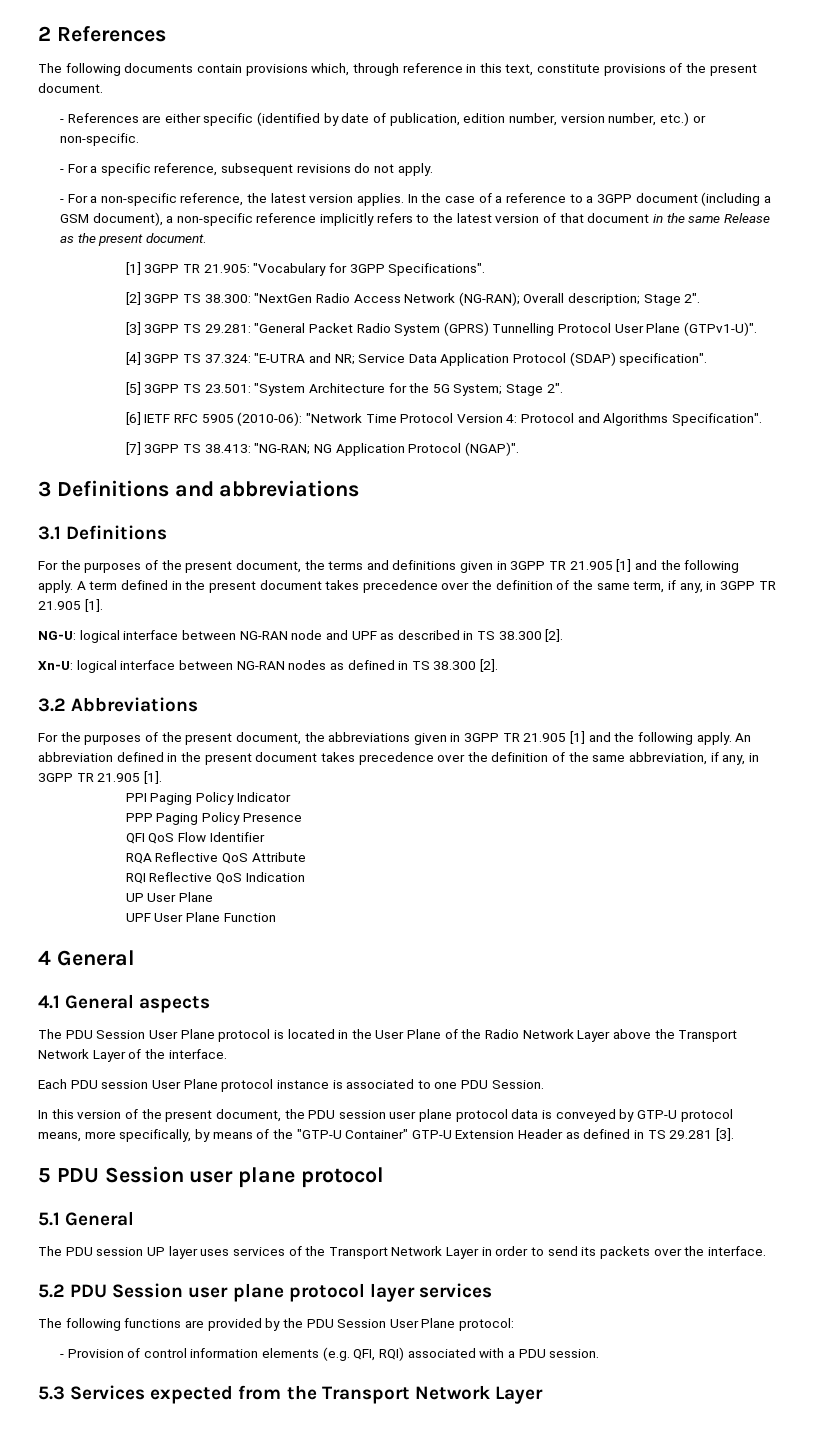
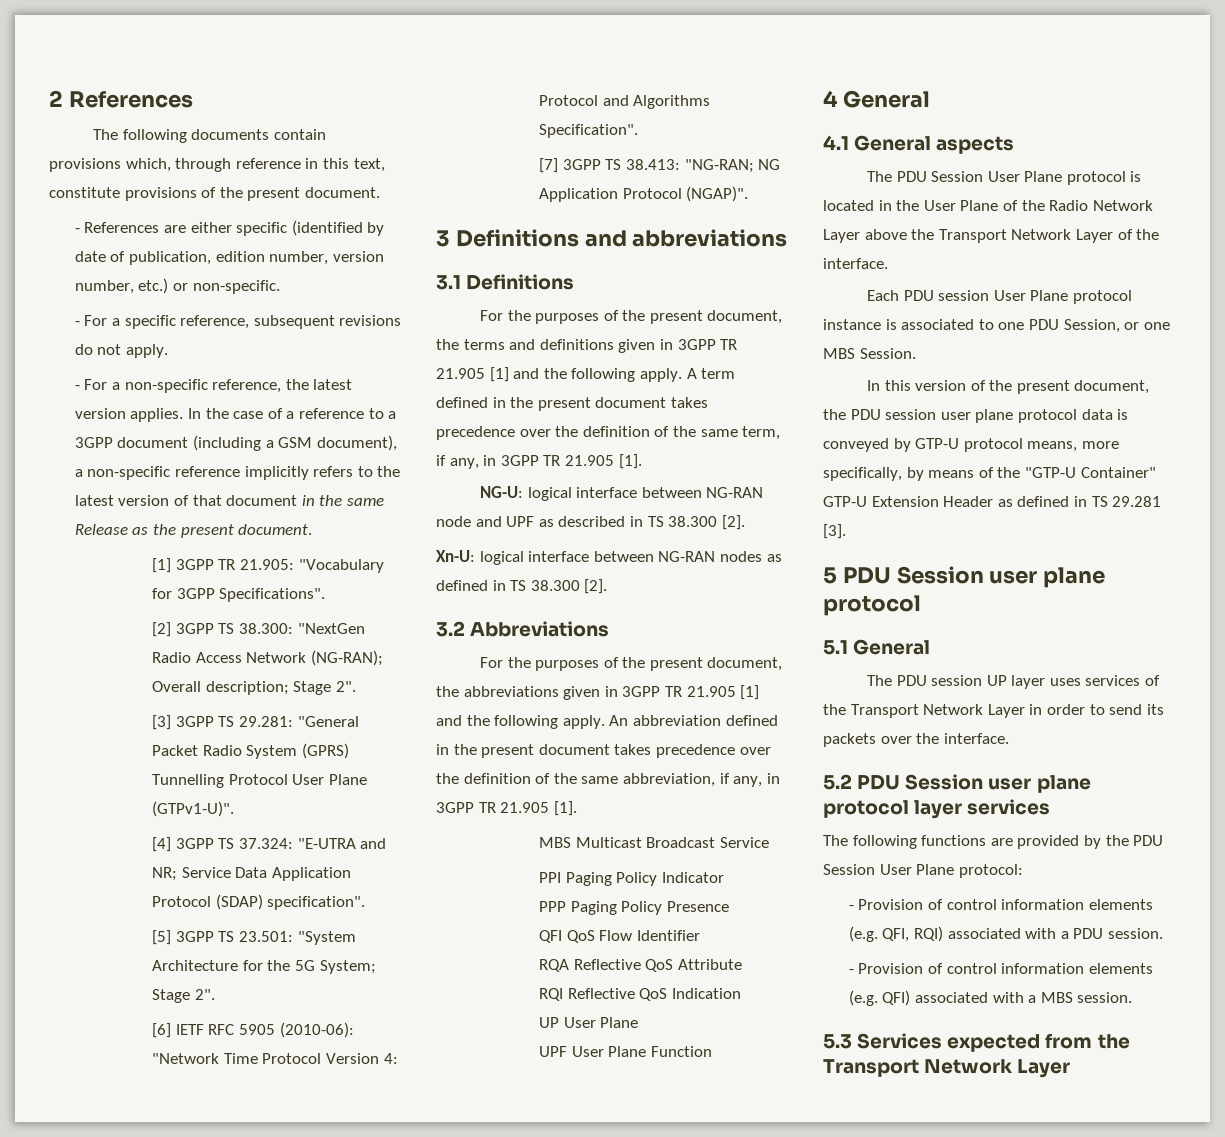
(162, 777) none -> [539,837,770,848] // MBS Multicast Broadcast Service
(489, 1084) none -> [1063,319,1170,333] [823,348,855,359] Session, or one MBS
(600, 1353) none -> [848,963,1153,974] [848,990,1133,1006] // - Provision of control information elements (e.g. QFI) associated with a MBS session.

